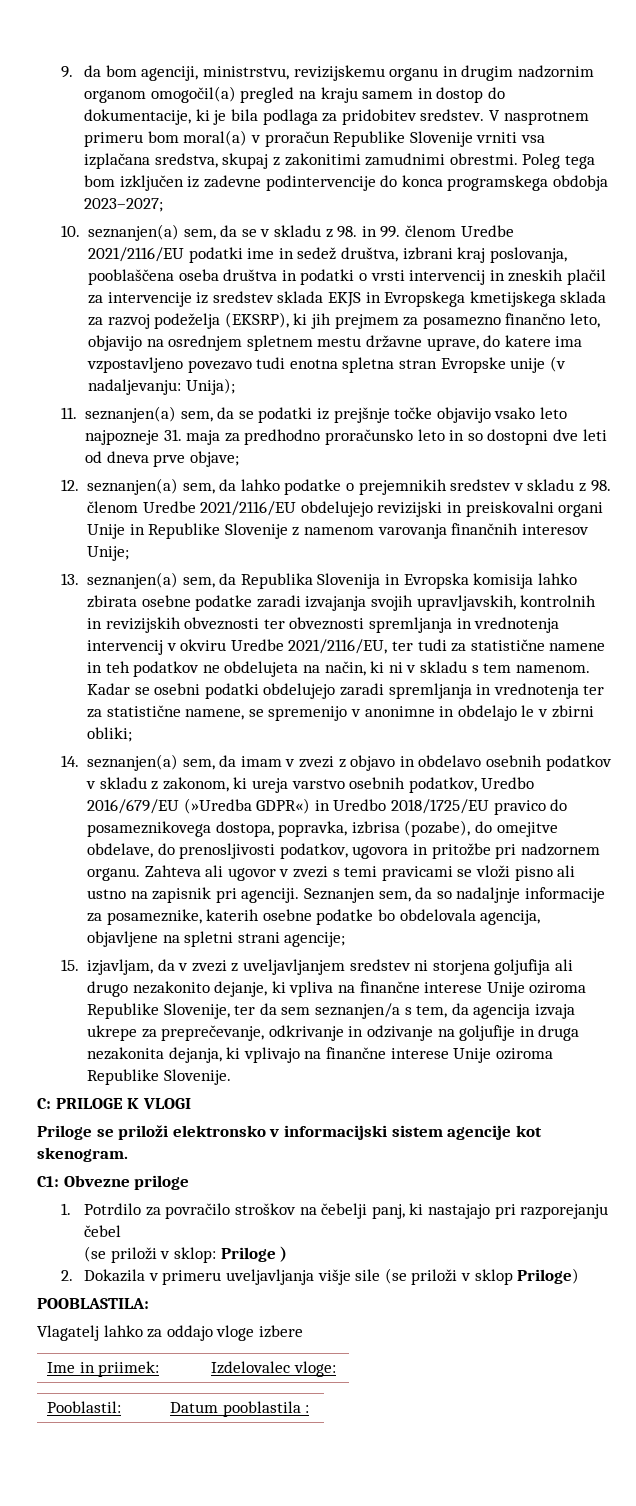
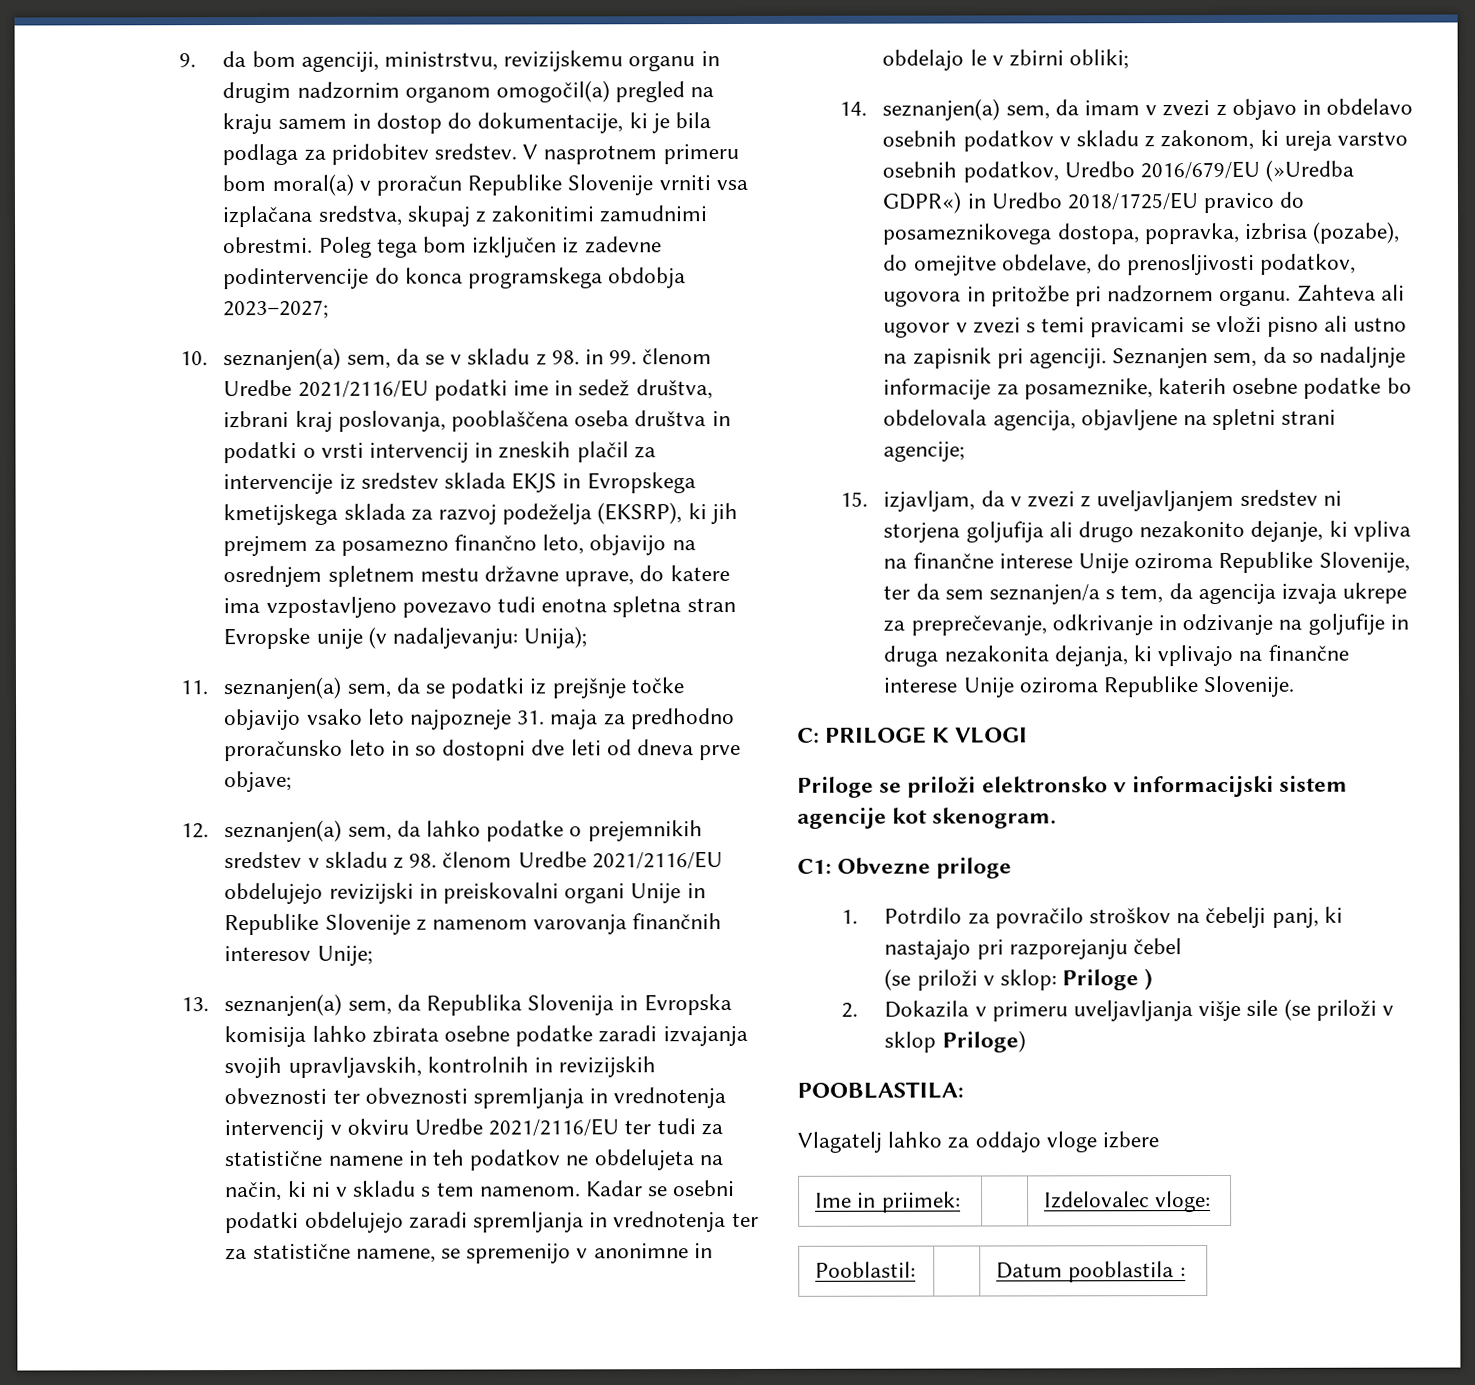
[288,639,388,654] 2021/2116/EU, -> [488,1118,620,1137] 2021/2116/EU

